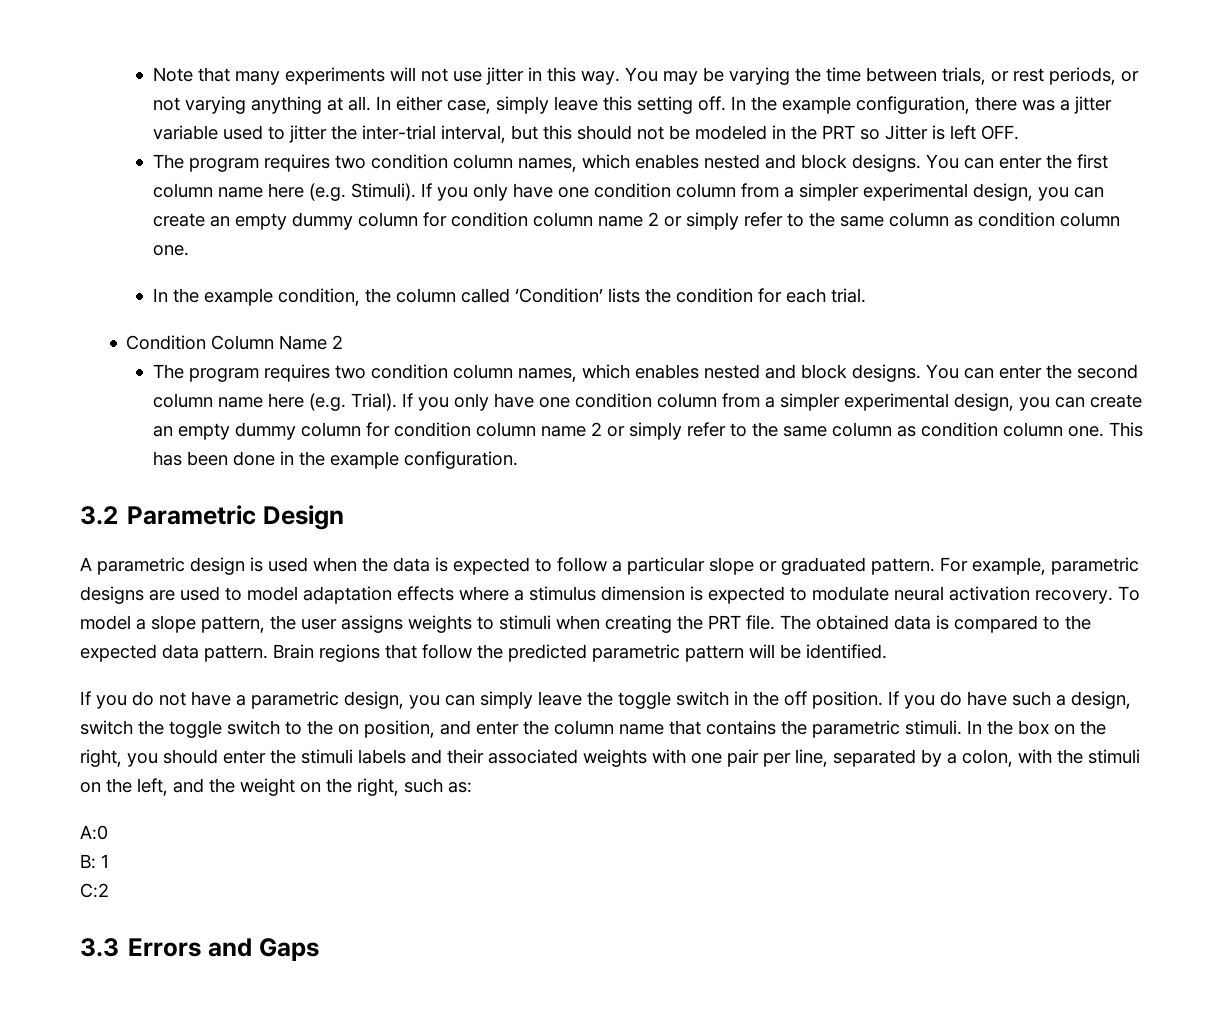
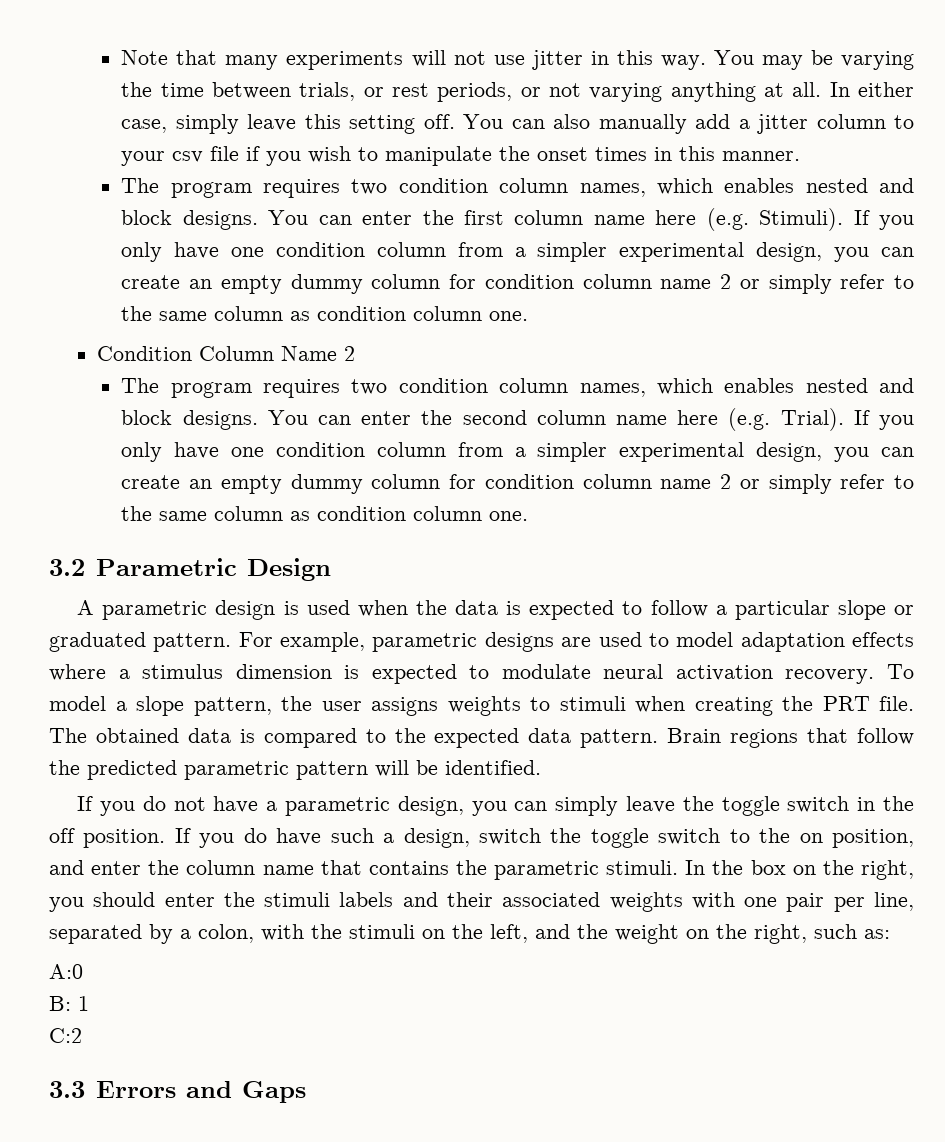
[730,96,1112,114] [152,125,1019,143] In the example configuration, there was a jitter variable used to jitter the inter-trial interval, but this should not be modeled in the PRT so Jitter is left OFF. -> [463,114,915,134] [121,146,801,166] You can also manually add a jitter column to your csv file if you wish to manipulate the onset times in this manner.
[152,288,866,306] // In the example condition, the column called ‘Condition’ lists the condition for each trial. -> (529, 316) none
[1108,422,1143,437] [152,451,518,469] This has been done in the example configuration. -> (529, 516) none

